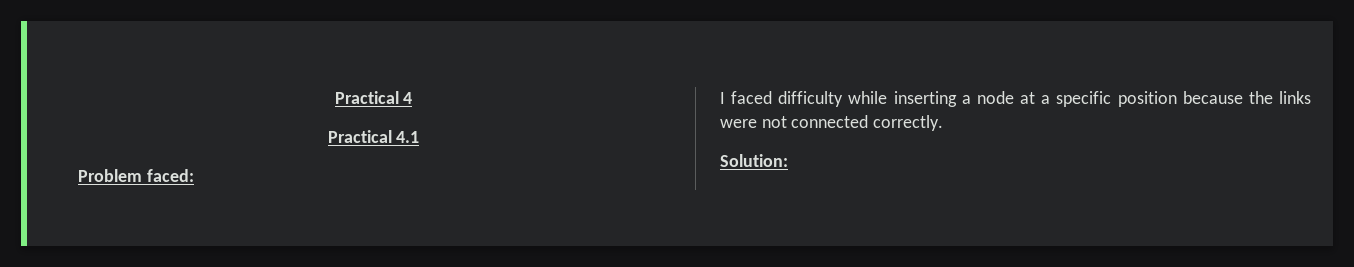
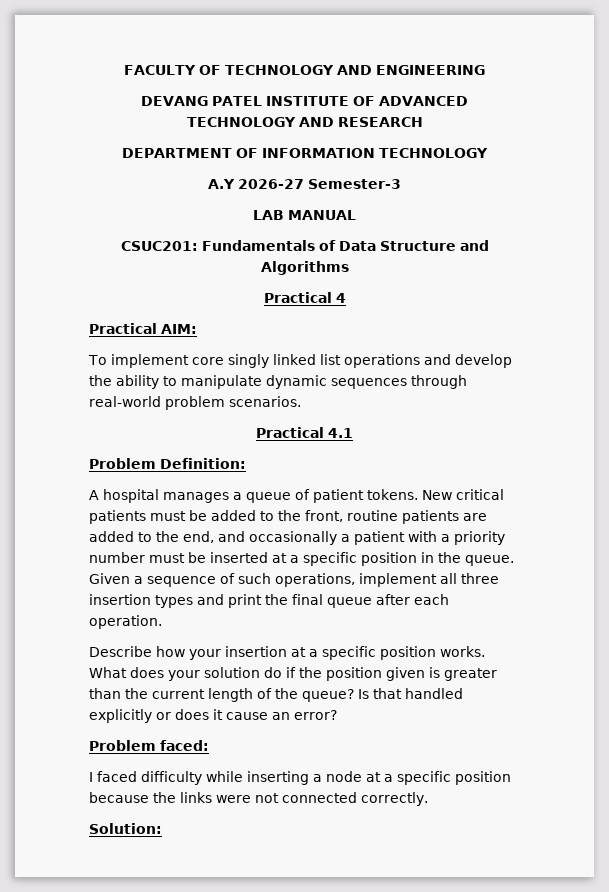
[334,91,413,104] [327,130,420,143] Practical 4 // Practical 4.1 -> [124,65,485,75] [141,96,468,106] [186,117,423,127] [121,148,489,158] [208,179,401,189] [253,210,356,220] [120,240,489,251] [260,261,349,275] [263,292,346,303] [89,323,197,334] [88,354,512,368] [89,375,467,389] [89,396,301,410] [256,427,353,438] [89,458,246,469] [89,489,504,503] [89,510,487,524] [89,531,505,545] [89,552,514,566] [89,573,499,587] [89,594,449,608] [89,615,162,629] [89,646,485,660] [89,667,497,681] [89,688,463,702] [89,709,337,723] FACULTY OF TECHNOLOGY AND ENGINEERING // DEVANG PATEL INSTITUTE OF ADVANCED TECHNOLOGY AND RESEARCH // DEPARTMENT OF INFORMATION TECHNOLOGY // A.Y 2026-27 Semester-3 // LAB MANUAL // CSUC201: Fundamentals of Data Structure and Algorithms // Practical 4 // Practical AIM: // To implement core singly linked list operations and develop the ability to manipulate dynamic sequences through real-world problem scenarios. // Practical 4.1 // Problem Definition: // A hospital manages a queue of patient tokens. New critical patients must be added to the front, routine patients are added to the end, and occasionally a patient with a priority number must be inserted at a specific position in the queue. Given a sequence of such operations, implement all three insertion types and print the final queue after each operation. // Describe how your insertion at a specific position works. What does your solution do if the position given is greater than the current length of the queue? Is that handled explicitly or does it cause an error?

